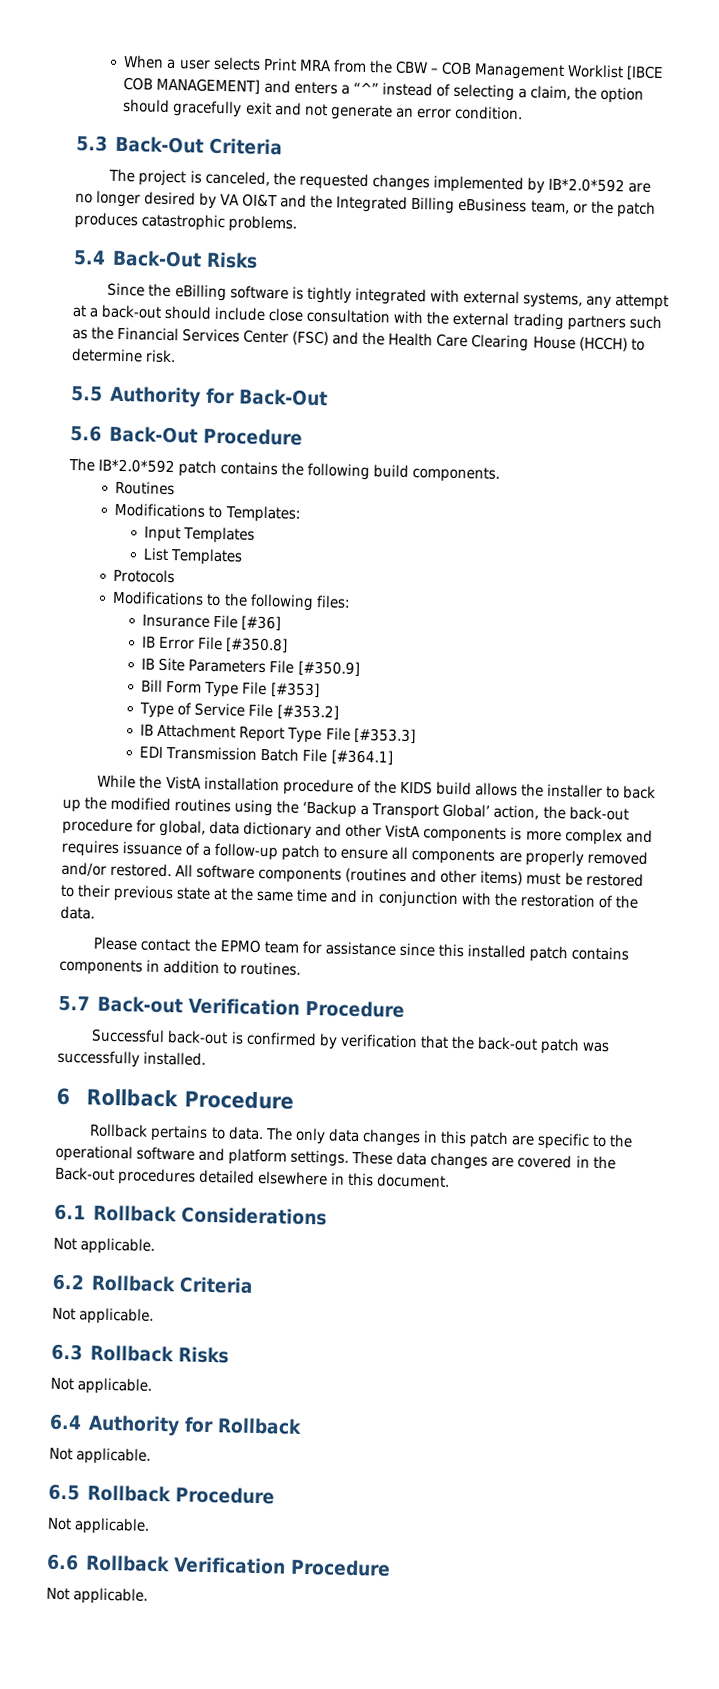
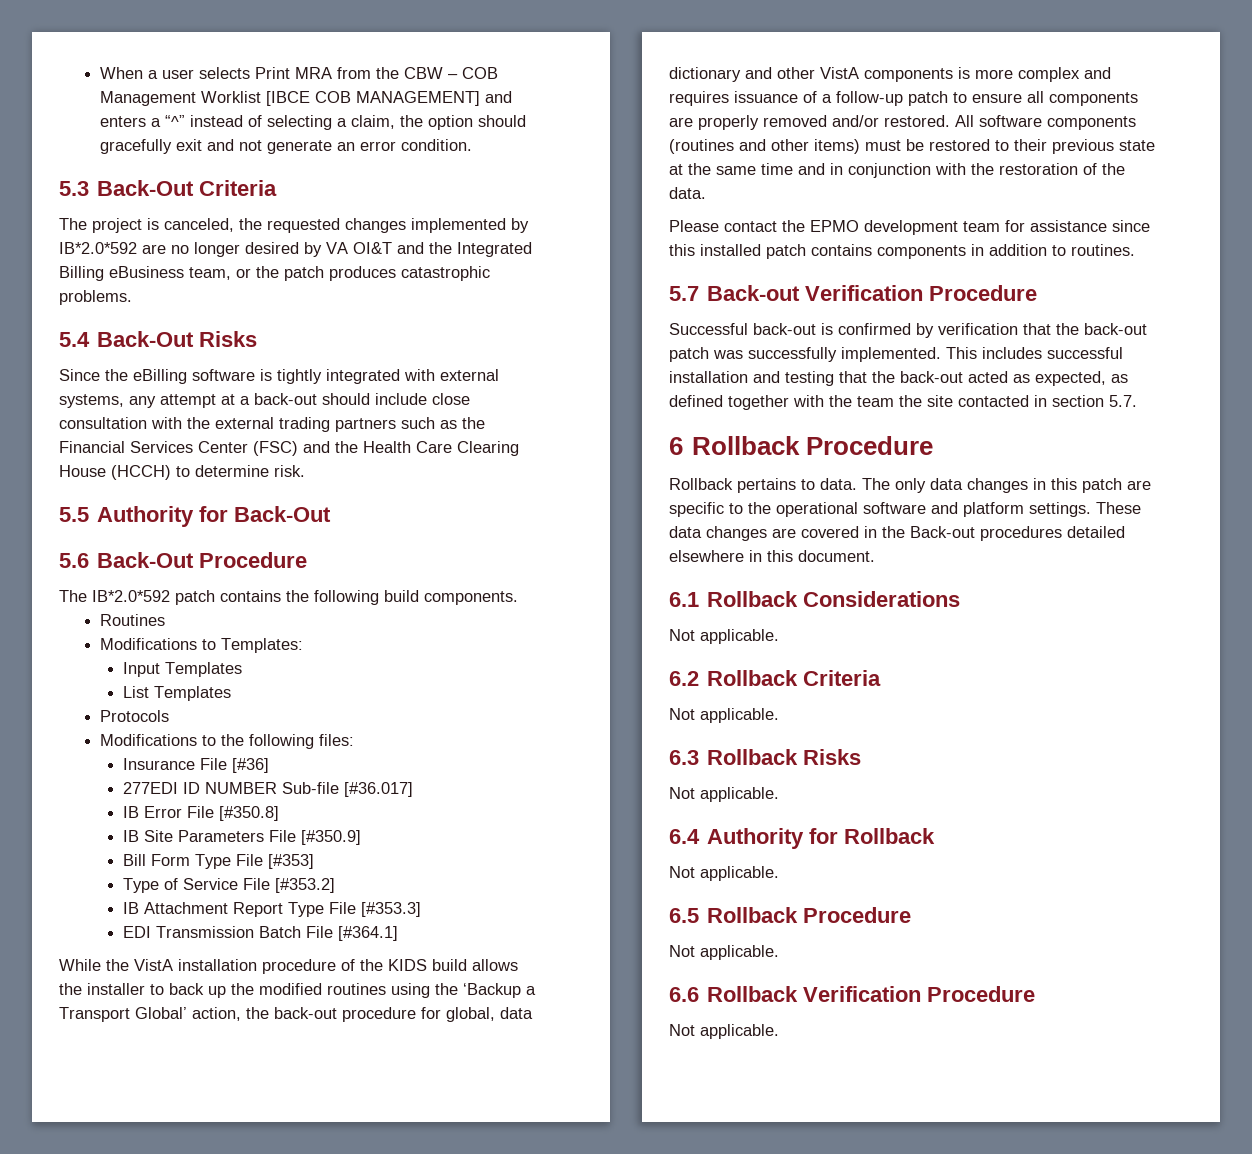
(282, 623) none -> [122,782,413,797] // 277EDI ID NUMBER Sub-file [#36.017]
(262, 946) none -> [864,220,958,235] development
[143,1051,207,1066] installed. -> [841,347,1123,362] [669,371,1128,386] [669,395,1137,410] implemented. This includes successful installation and testing that the back-out acted as expected, as defined together with the team the site contacted in section 5.7.

